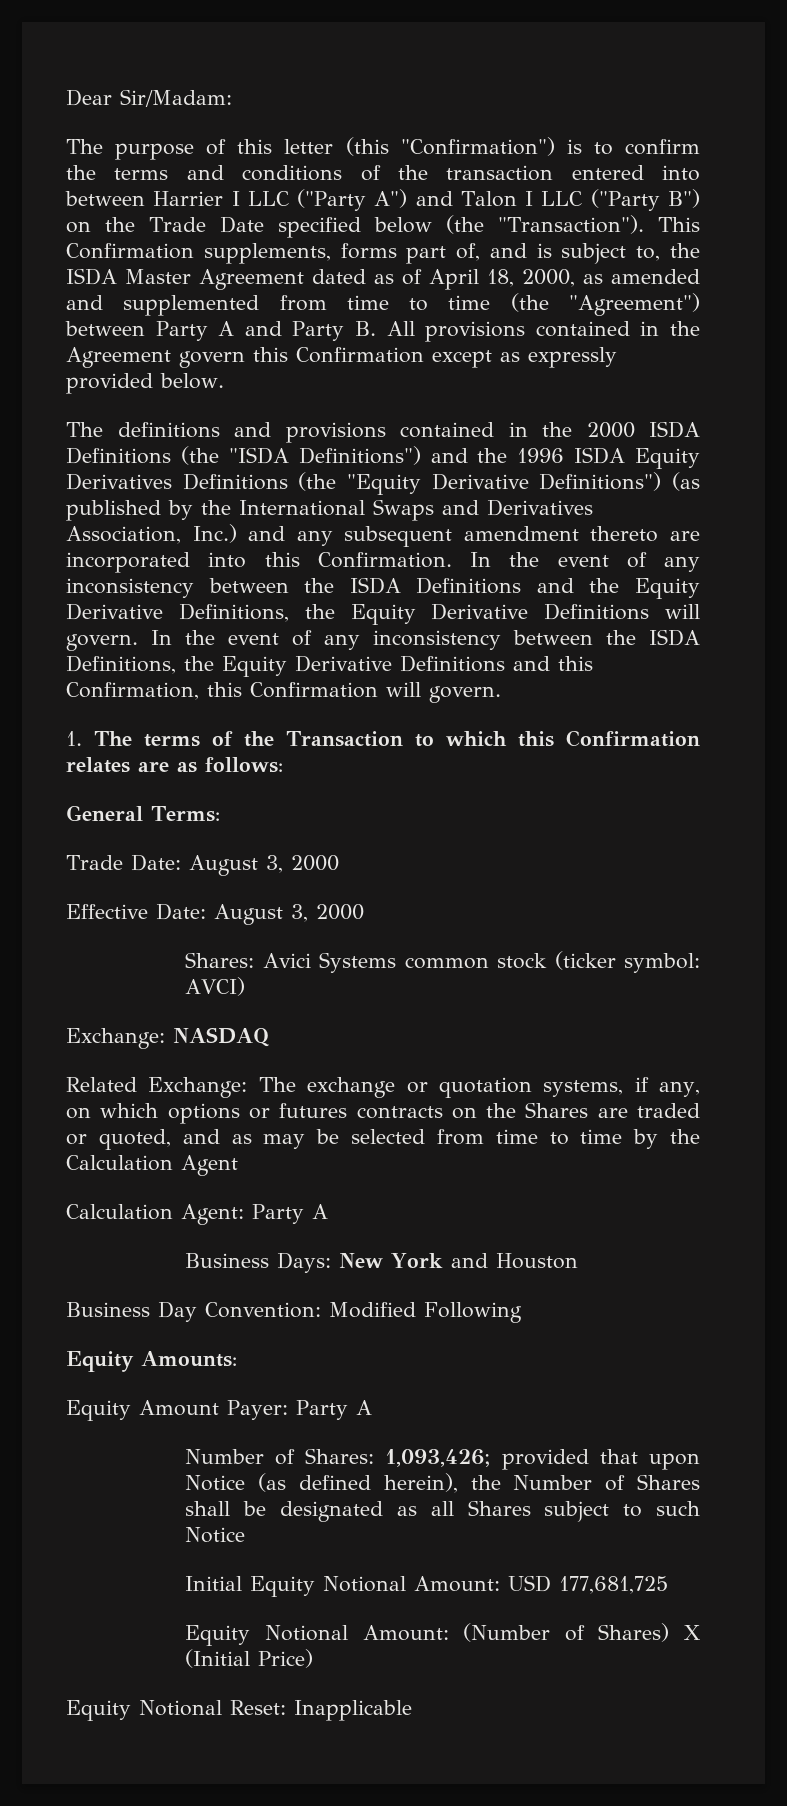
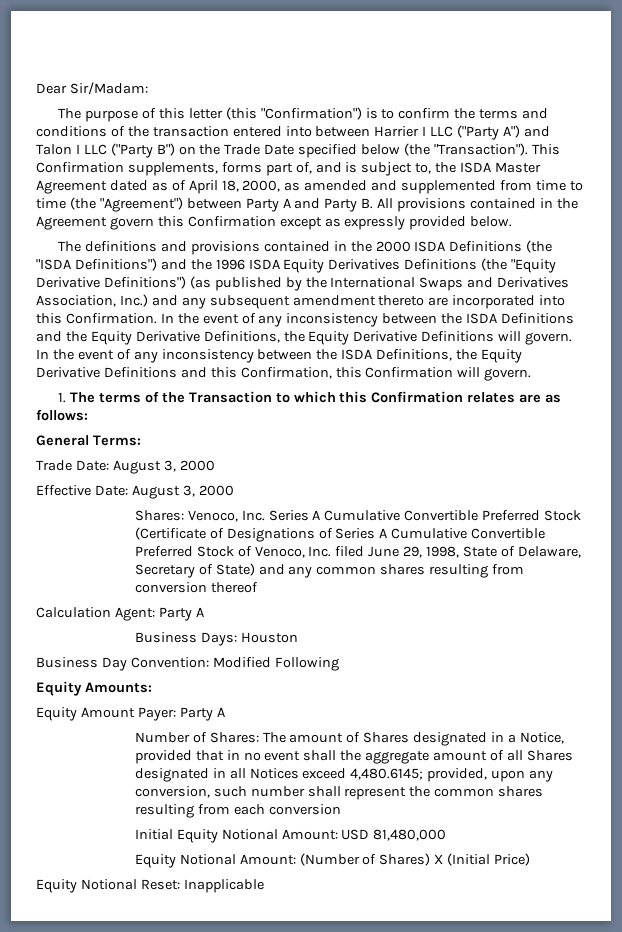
[262,951,700,973] [185,977,246,996] [66,1027,269,1049] [66,1077,701,1098] [66,1102,700,1124] [66,1129,701,1150] [66,1155,238,1176] Avici Systems common stock (ticker symbol: AVCI) // Exchange: NASDAQ // Related Exchange: The exchange or quotation systems, if any, on which options or futures contracts on the Shares are traded or quoted, and as may be selected from time to time by the Calculation Agent -> [187,510,582,522] [134,527,546,542] [134,546,581,558] [134,563,525,578] [134,582,258,593] Venoco, Inc. Series A Cumulative Convertible Preferred Stock (Certificate of Designations of Series A Cumulative Convertible Preferred Stock of Venoco, Inc. filed June 29, 1998, State of Delaware, Secretary of State) and any common shares resulting from conversion thereof
[339,1253,489,1268] New York and -> (237, 639) none
[385,1449,700,1470] [185,1473,700,1493] [185,1500,700,1522] [185,1527,246,1543] 1,093,426; provided that upon Notice (as defined herein), the Number of Shares shall be designated as all Shares subject to such Notice -> [262,732,564,746] [134,750,573,764] [134,768,554,782] [134,786,544,800] [134,804,341,818] The amount of Shares designated in a Notice, provided that in no event shall the aggregate amount of all Shares designated in all Notices exceed 4,480.6145; provided, upon any conversion, such number shall represent the common shares resulting from each conversion
[559,1576,669,1594] 177,681,725 -> [373,829,447,841] 81,480,000

